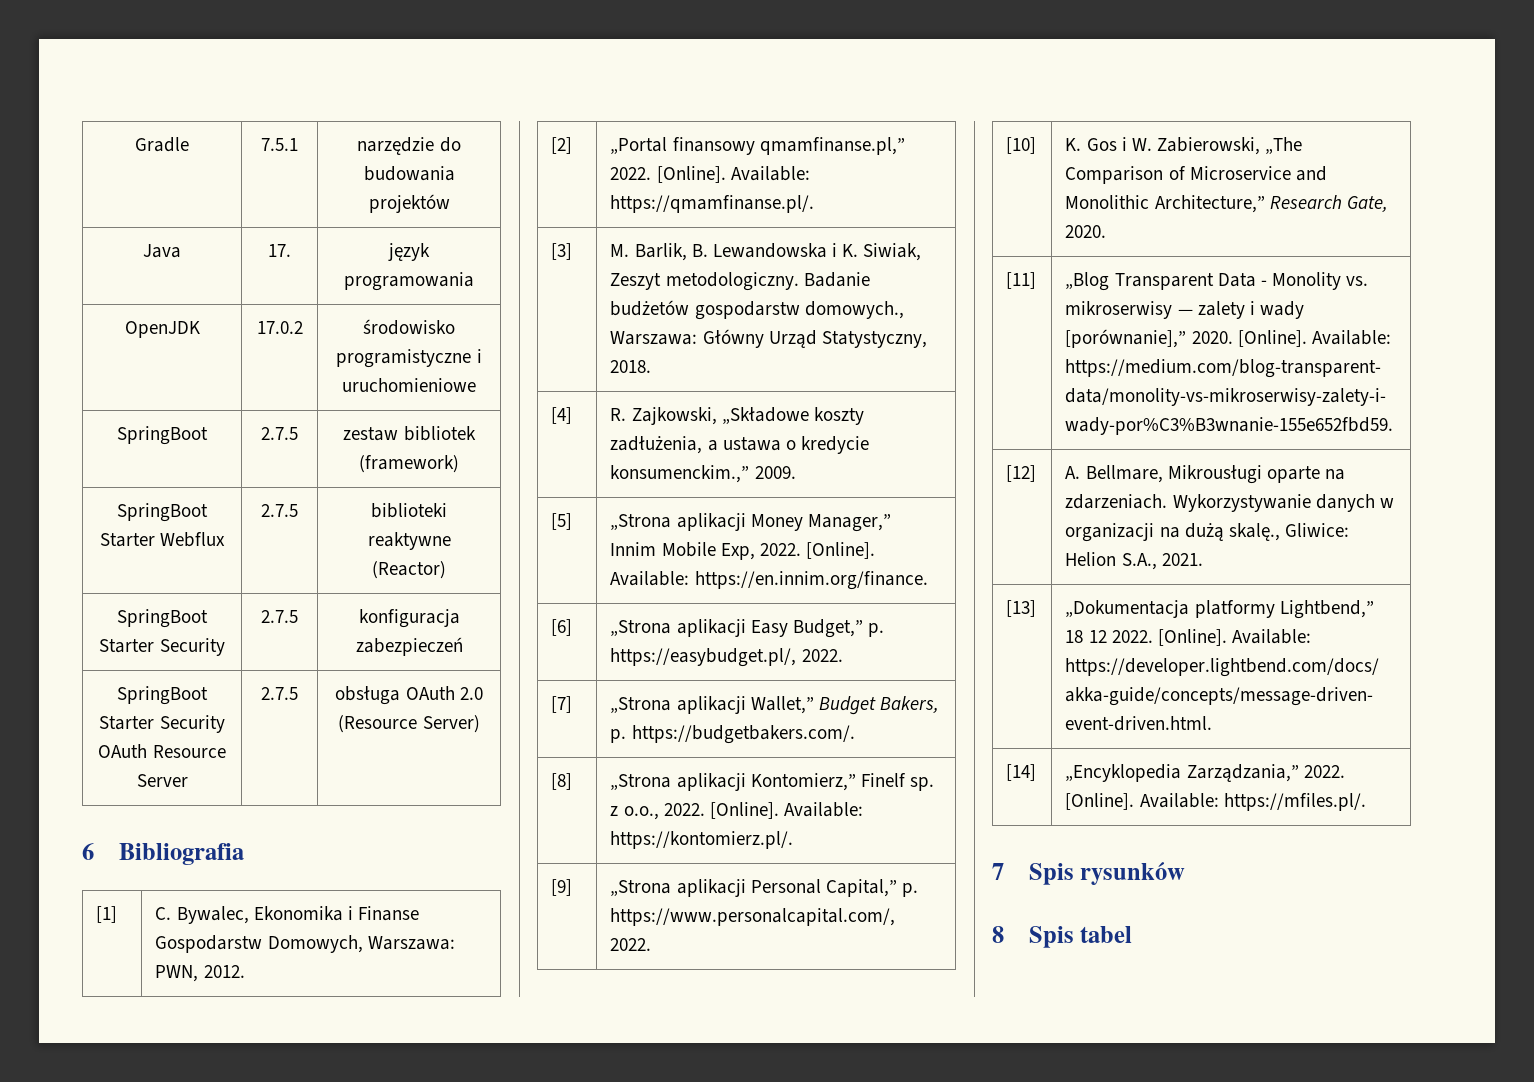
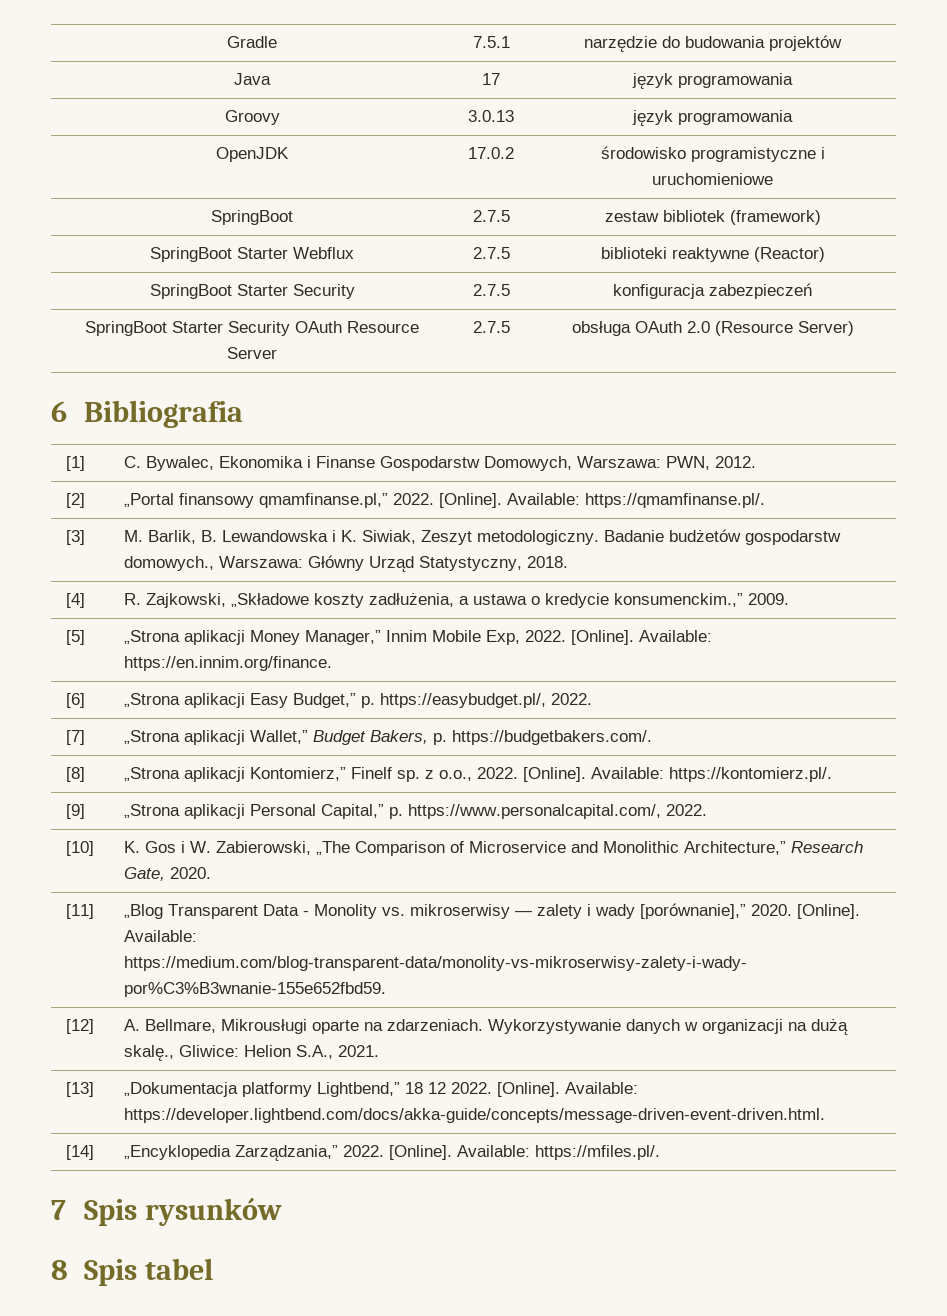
[268,244,291,257] 17. -> [482,73,500,85] [632,73,793,89] [224,110,280,125] [468,110,514,122] 17 | język programowania // Groovy | 3.0.13

